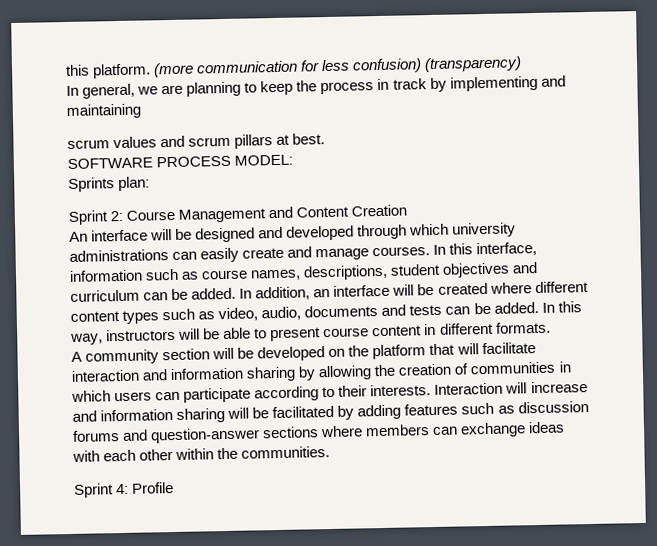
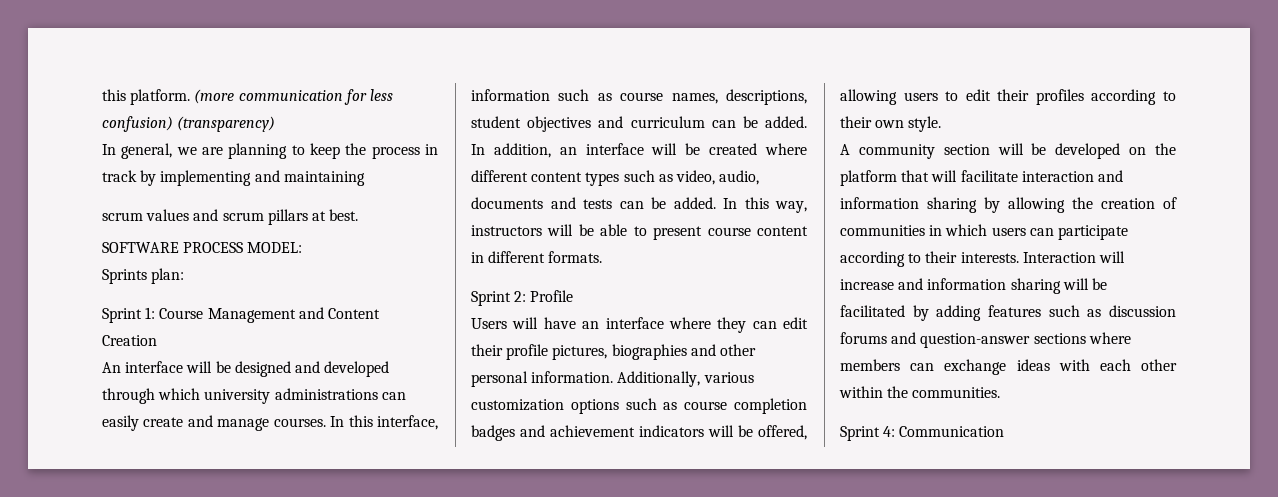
[110,210,124,222] 2: -> [145,307,156,319] 1:
(551, 327) none -> [471,290,574,306] [471,317,808,333] [471,344,756,360] [471,371,754,387] [471,398,807,414] [471,425,807,441] [840,89,1176,105] [840,116,942,132] // Sprint 2: Profile // Users will have an interface where they can edit their profile pictures, biographies and other personal information. Additionally, various customization options such as course completion badges and achievement indicators will be offered, allowing users to edit their profiles according to their own style.
[131,482,175,494] Profile -> [899,426,1005,437] Communication

